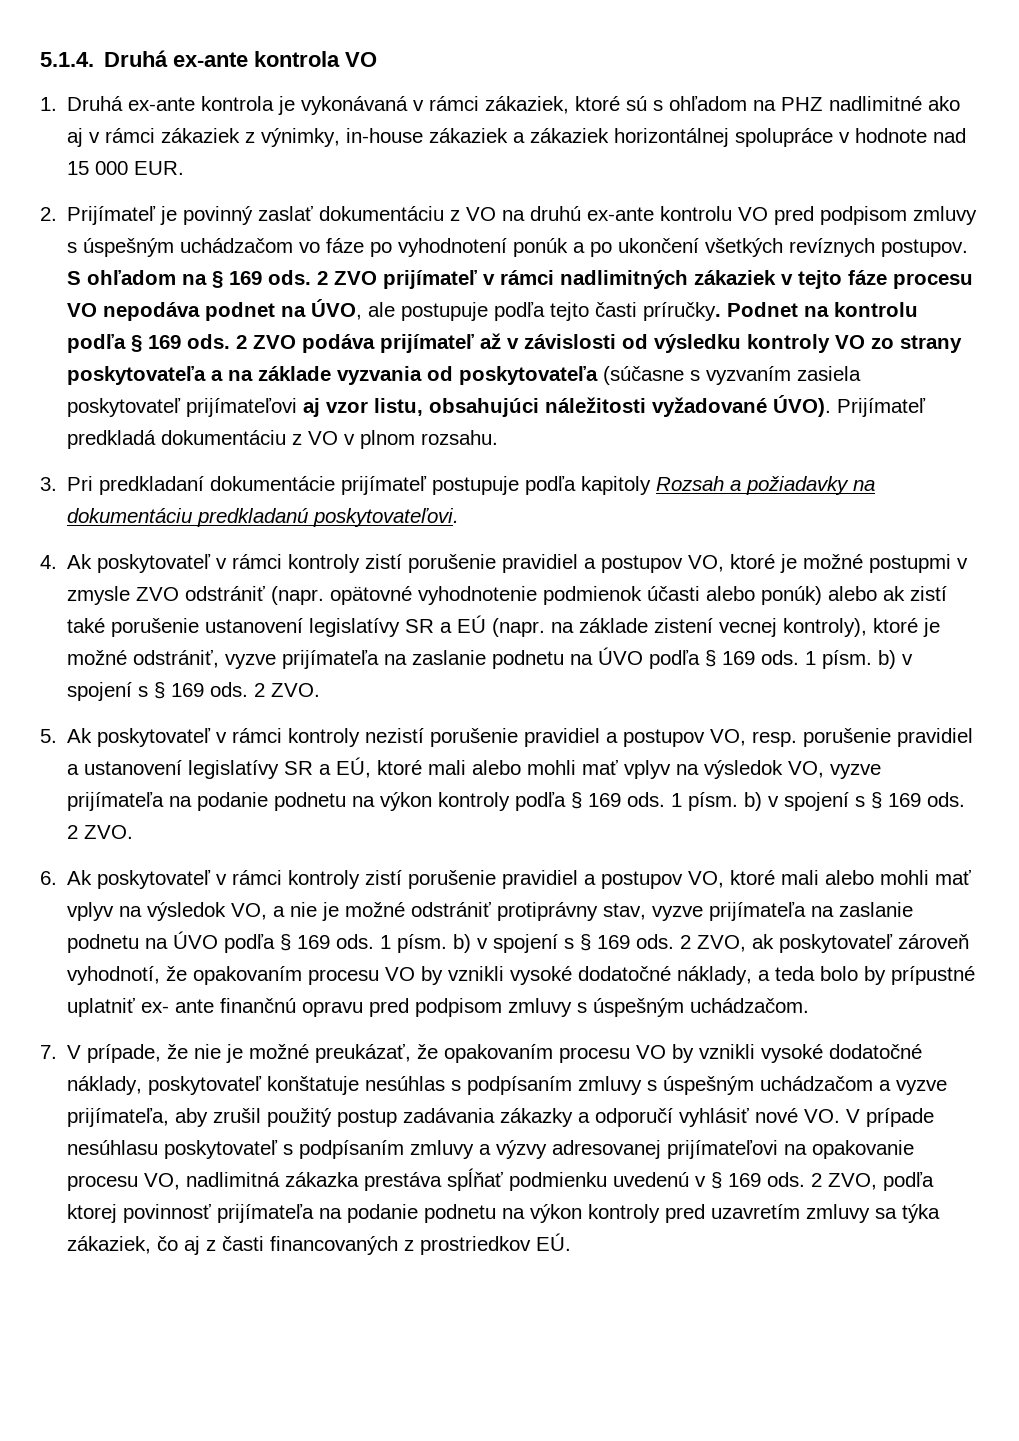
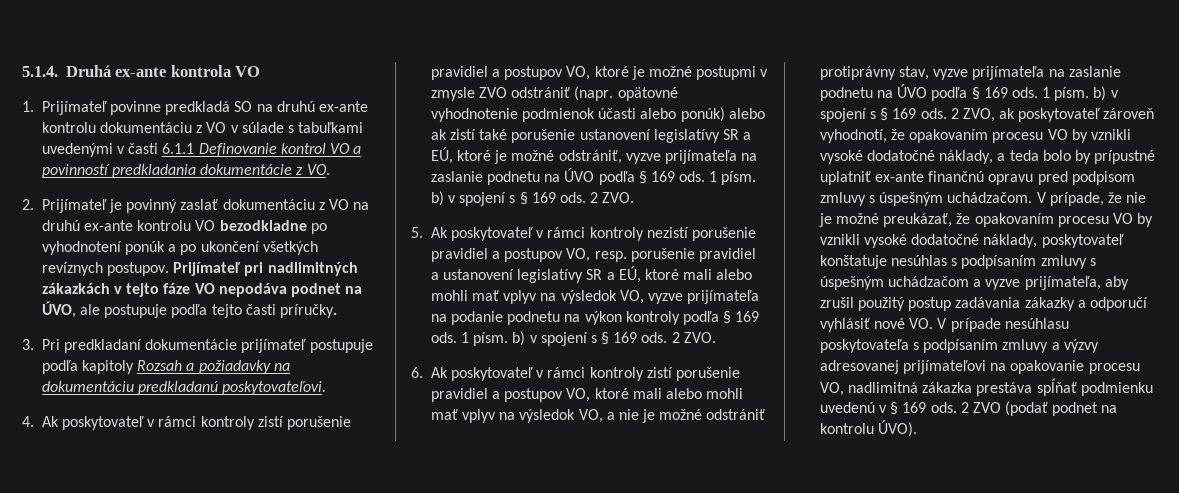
[67,96,961,115] [67,128,967,147] [67,161,185,175] Druhá ex-ante kontrola je vykonávaná v rámci zákaziek, ktoré sú s ohľadom na PHZ nadlimitné ako aj v rámci zákaziek z výnimky, in-house zákaziek a zákaziek horizontálnej spolupráce v hodnote nad 15 000 EUR. -> [41,101,368,115] [41,122,364,133] [41,143,362,157] [41,164,330,178] Prijímateľ povinne predkladá SO na druhú ex-ante kontrolu dokumentáciu z VO v súlade s tabuľkami uvedenými v časti 6.1.1 Definovanie kontrol VO a povinností predkladania dokumentácie z VO.
[774,206,978,225] [67,238,365,257] pred podpisom zmluvy s úspešným uchádzačom vo fáze -> [219,220,307,231] bezodkladne
[67,270,777,289] S ohľadom na § 169 ods. 2 ZVO prijímateľ v rámci nadlimitných zákaziek -> [173,262,358,276] [41,283,110,294] Prijímateľ pri nadlimitných zákazkách
[893,273,974,289] procesu -> (191, 288) none
[727,302,919,317] [67,333,963,353] [67,366,862,385] [67,395,927,417] [67,430,499,449] Podnet na kontrolu podľa § 169 ods. 2 ZVO podáva prijímateľ až v závislosti od výsledku kontroly VO zo strany poskytovateľa a na základe vyzvania od poskytovateľa (súčasne s vyzvaním zasiela poskytovateľ prijímateľovi aj vzor listu, obsahujúci náležitosti vyžadované ÚVO). Prijímateľ predkladá dokumentáciu z VO v plnom rozsahu. -> (337, 311) none
[457,615,868,637] EÚ (napr. na základe zistení vecnej kontroly), -> [430,147,453,164] EÚ,
[141,999,215,1013] ex- ante -> [874,171,924,182] ex-ante
[40,1045,57,1059] // 7. -> (1033, 197) none
[164,1140,279,1159] poskytovateľ -> [819,339,909,353] poskytovateľa
[828,1172,935,1191] [67,1204,941,1223] [67,1233,572,1255] ZVO, podľa ktorej povinnosť prijímateľa na podanie podnetu na výkon kontroly pred uzavretím zmluvy sa týka zákaziek, čo aj z časti financovaných z prostriedkov EÚ. -> [972,401,1118,416] [819,420,917,437] ZVO (podať podnet na kontrolu ÚVO).

